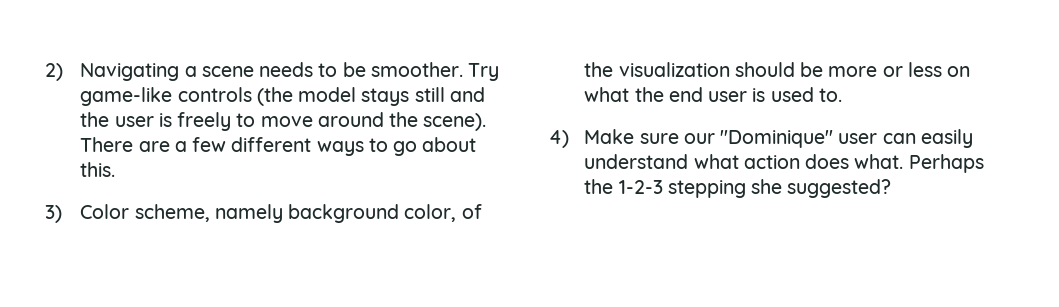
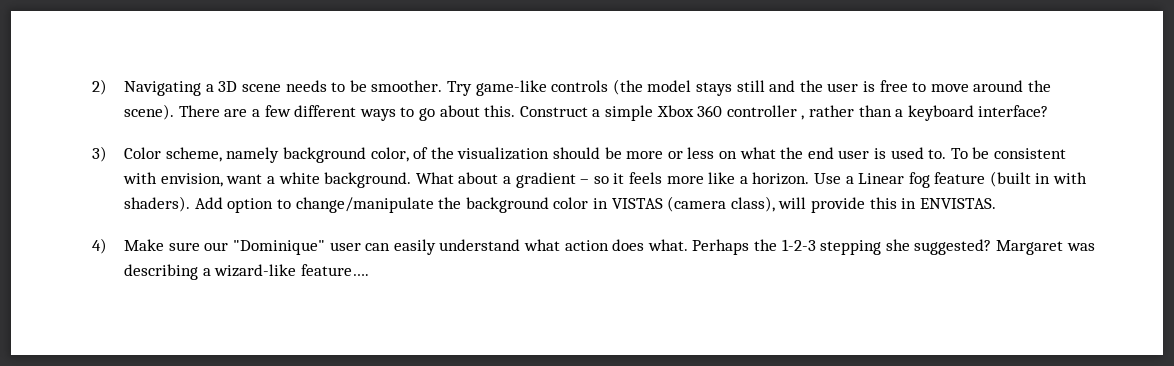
(197, 71) none -> [218,81,238,92] 3D
[177,112,232,131] freely -> [879,80,908,92] free
(116, 169) none -> [519,105,1049,121] Construct a simple Xbox 360 controller , rather than a keyboard interface?
(842, 95) none -> [950,147,1066,159] [123,171,1088,188] [124,196,996,213] To be consistent with envision, want a white background. What about a gradient – so it feels more like a horizon. Use a Linear fog feature (built in with shaders). Add option to change/manipulate the background color in VISTAS (camera class), will provide this in ENVISTAS.
(892, 188) none -> [995,240,1095,255] [124,264,370,280] Margaret was describing a wizard-like feature….

